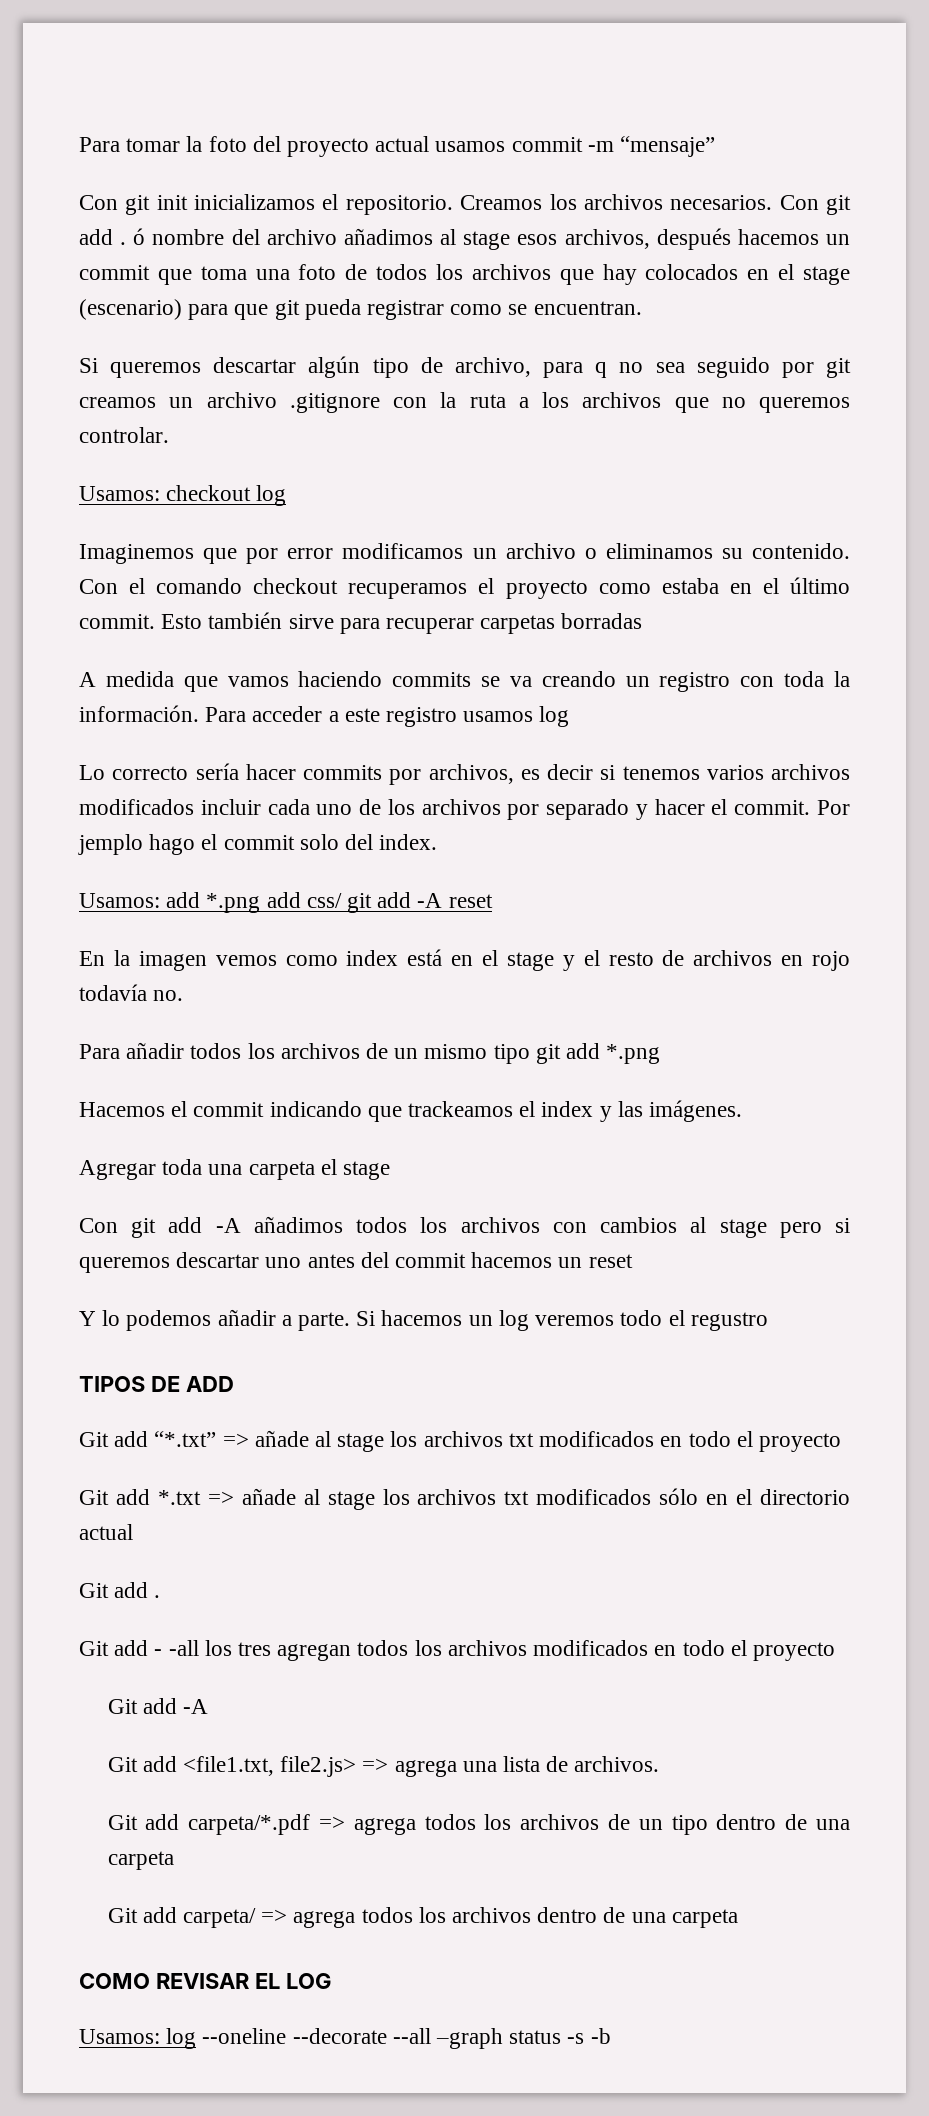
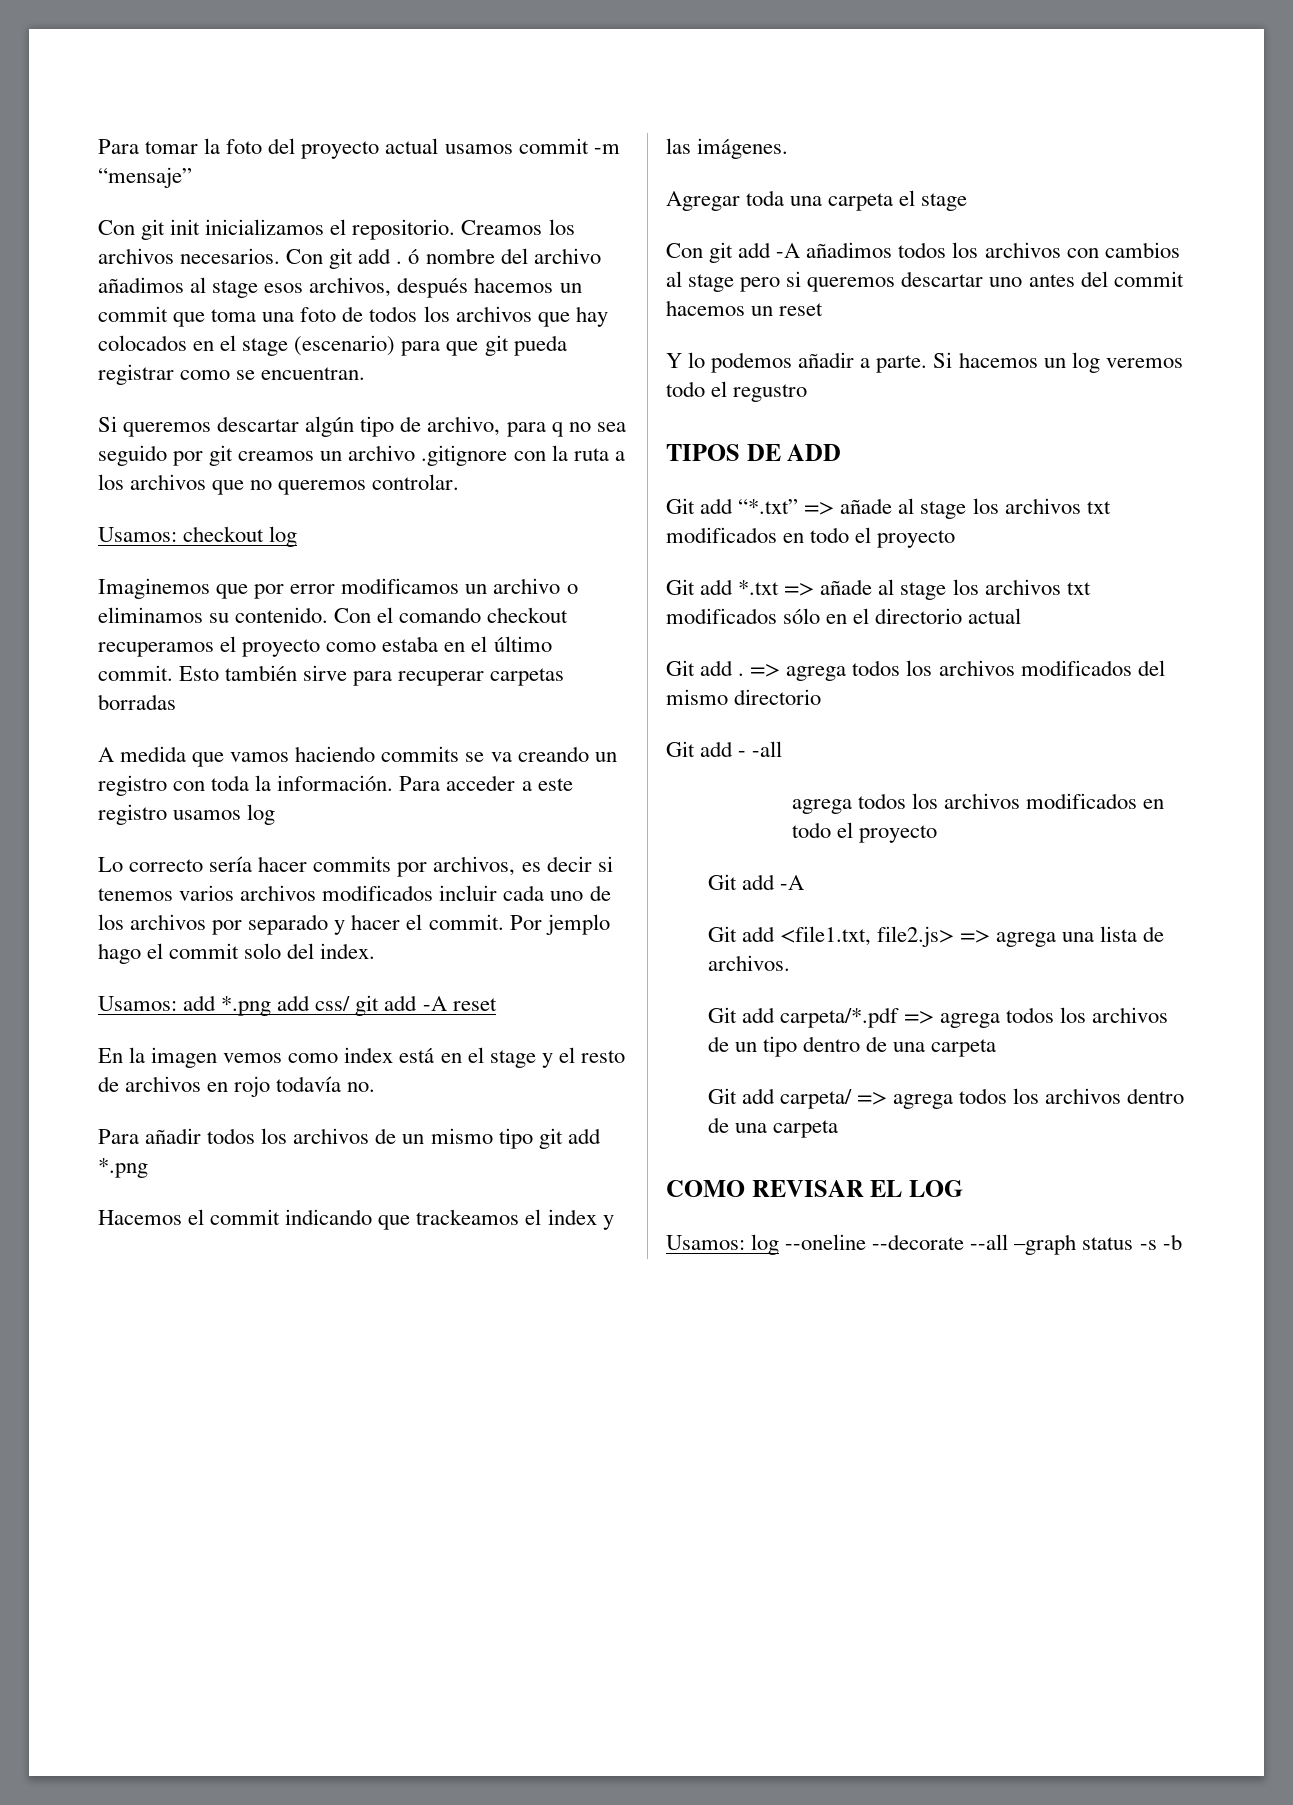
(161, 1596) none -> [750,660,1165,681] [666,689,822,705] => agrega todos los archivos modificados del mismo directorio
[204,1640,352,1661] los tres agregan -> [791,799,852,814] // agrega

